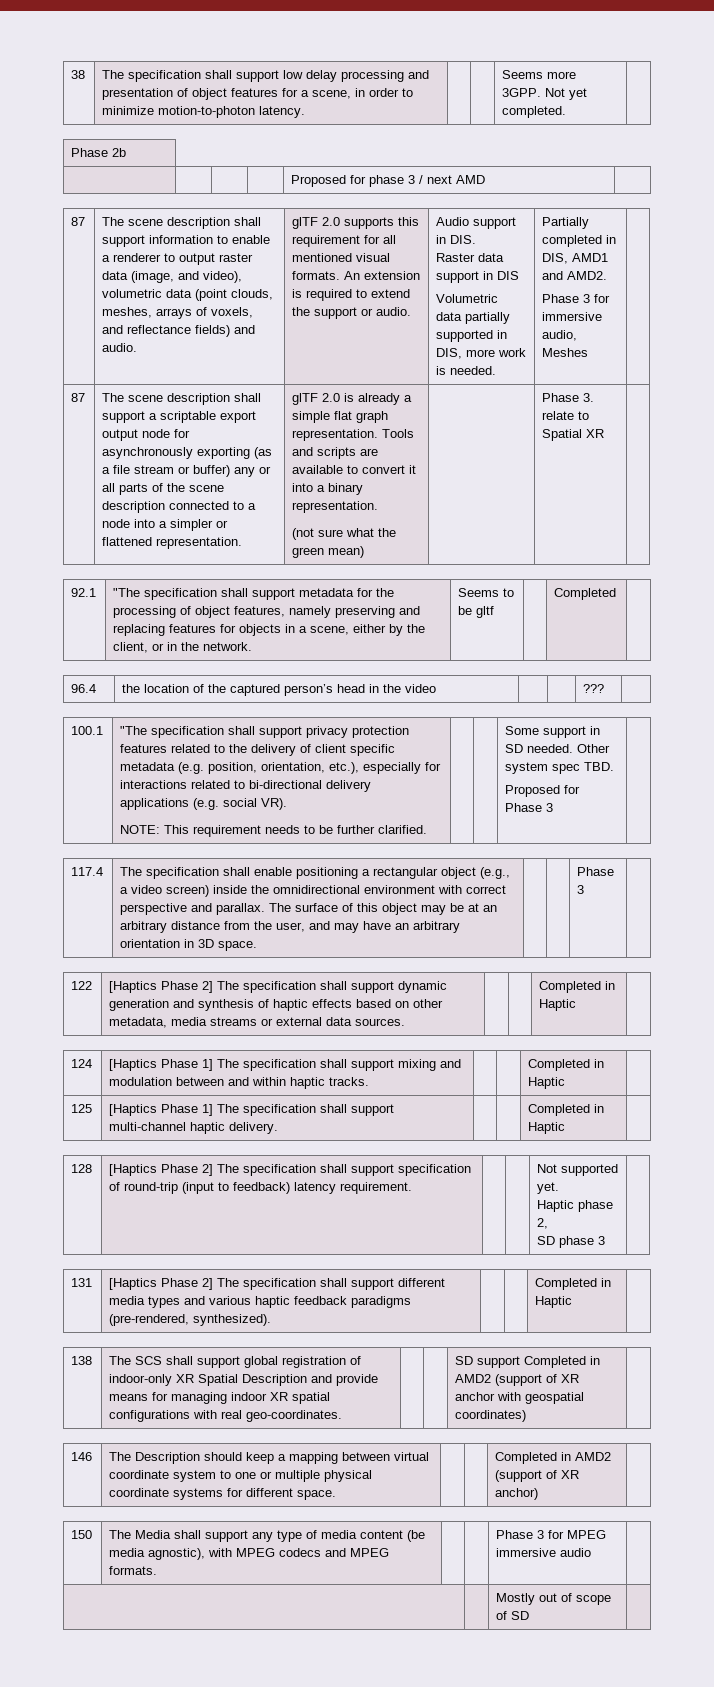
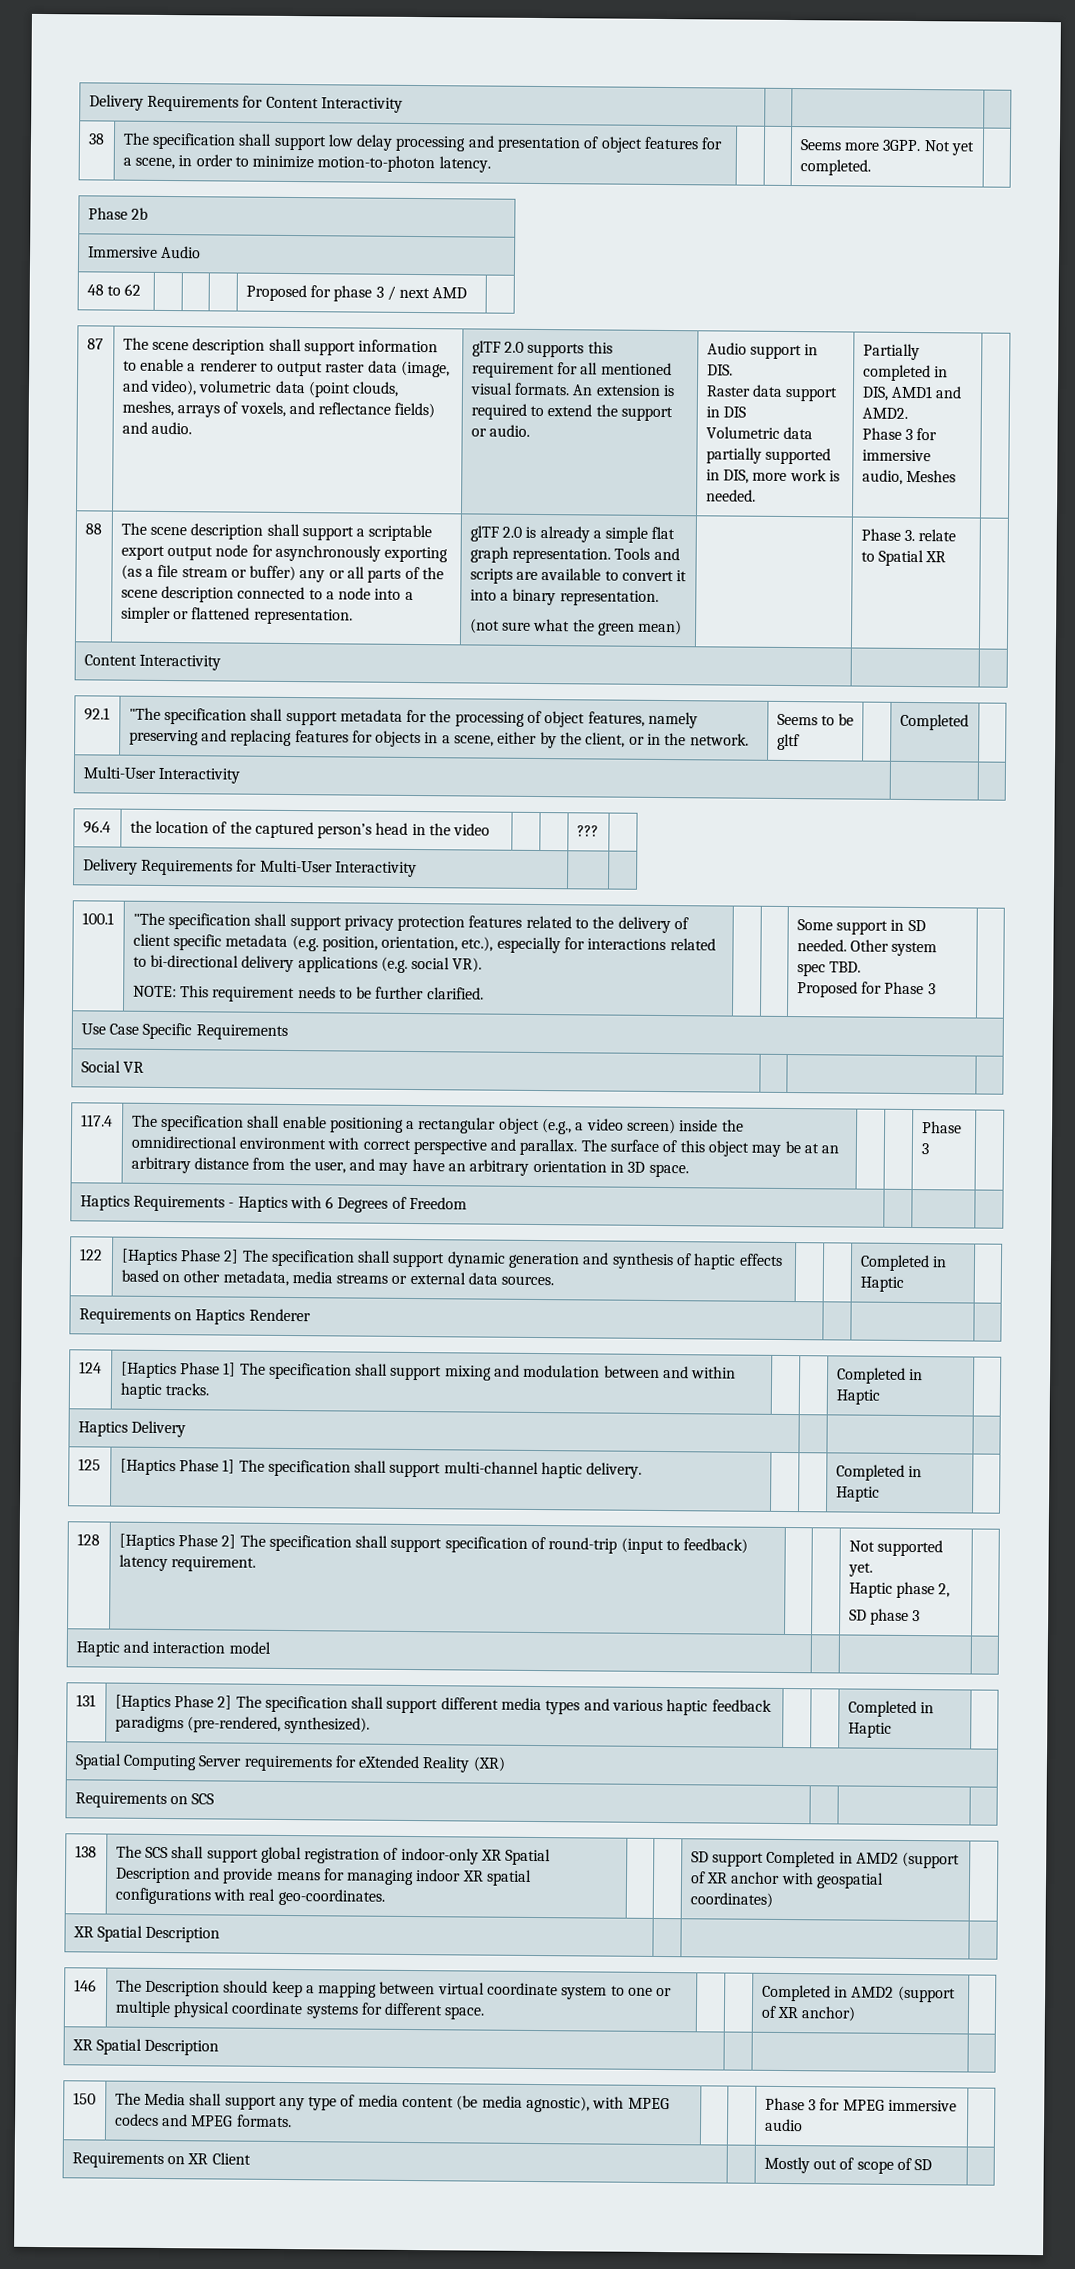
(71, 74) none -> [88,94,403,113] Delivery Requirements for Content Interactivity | | | //
(127, 152) none -> [87,245,201,259] [86,283,142,296] Immersive Audio // 48 to 62
[71,393,86,402] 87 -> [84,523,102,535] 88
(605, 433) none -> [83,654,221,671] // Content Interactivity | |
(617, 594) none -> [82,766,240,784] // Multi-User Interactivity | |
(605, 688) none -> [82,858,417,878] // Delivery Requirements for Multi-User Interactivity | |
(554, 807) none -> [80,1022,288,1040] [80,1060,144,1073] // Use Case Specific Requirements // Social VR | | |
(585, 889) none -> [79,1195,468,1213] // Haptics Requirements - Haptics with 6 Degrees of Freedom | | |
(577, 1005) none -> [78,1308,311,1325] // Requirements on Haptics Renderer | | |
(566, 1083) none -> [77,1420,186,1438] // Haptics Delivery | | |
(606, 1240) none -> [75,1640,271,1657] // Haptic and interaction model | | |
(573, 1302) none -> [74,1753,506,1773] [74,1792,215,1809] // Spatial Computing Server requirements for eXtended Reality (XR) // Requirements on SCS | | |
(527, 1416) none -> [72,1925,221,1943] // XR Spatial Description | | |
(539, 1494) none -> [71,2038,220,2056] // XR Spatial Description | | |
(592, 1552) none -> [71,2152,251,2169] Requirements on XR Client

